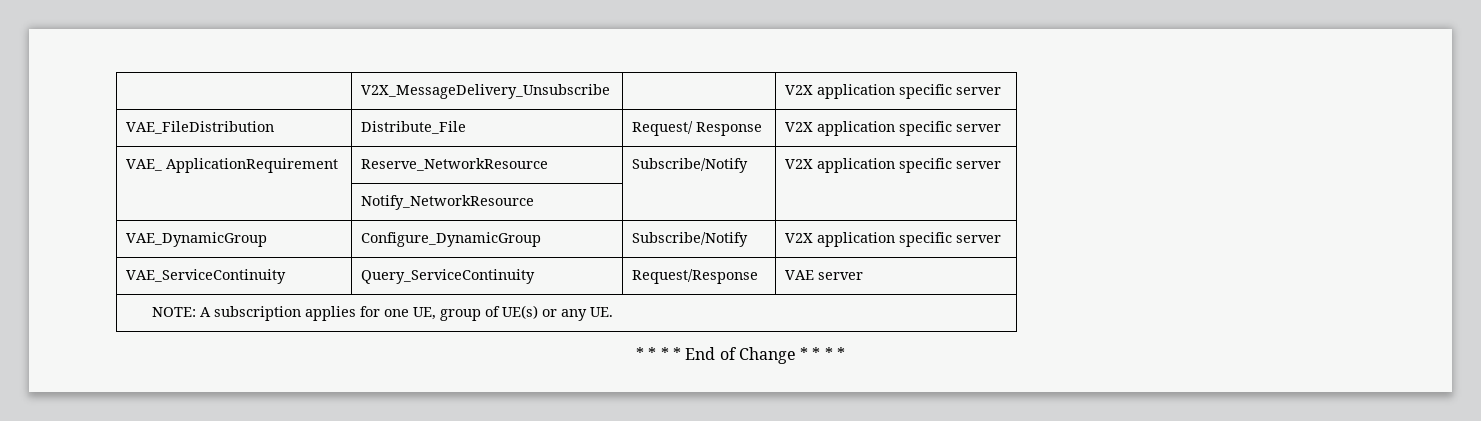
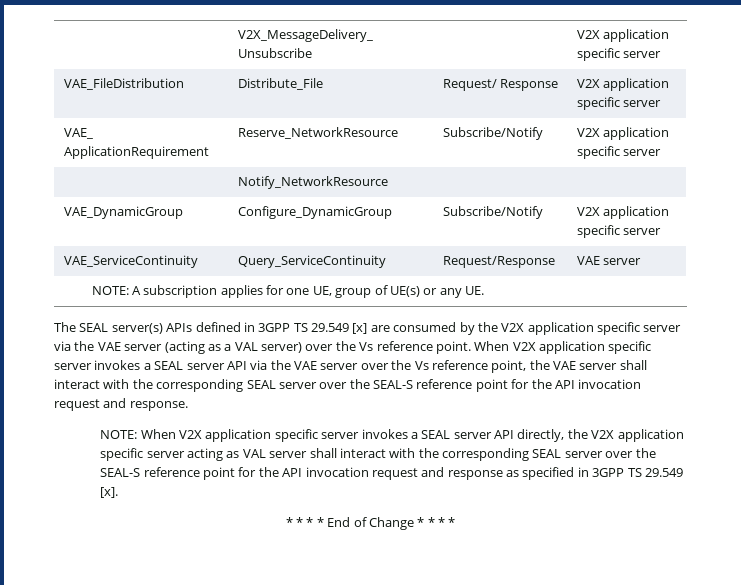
(613, 312) none -> [54,322,682,335] [54,341,652,354] [54,360,647,373] [54,379,642,392] [54,398,188,411] [100,429,684,442] [100,448,656,461] [100,467,683,480] [100,487,119,498] // The SEAL server(s) APIs defined in 3GPP TS 29.549 [x] are consumed by the V2X application specific server via the VAE server (acting as a VAL server) over the Vs reference point. When V2X application specific server invokes a SEAL server API via the VAE server over the Vs reference point, the VAE server shall interact with the corresponding SEAL server over the SEAL-S reference point for the API invocation request and response. // NOTE: When V2X application specific server invokes a SEAL server API directly, the V2X application specific server acting as VAL server shall interact with the corresponding SEAL server over the SEAL-S reference point for the API invocation request and response as specified in 3GPP TS 29.549 [x].

